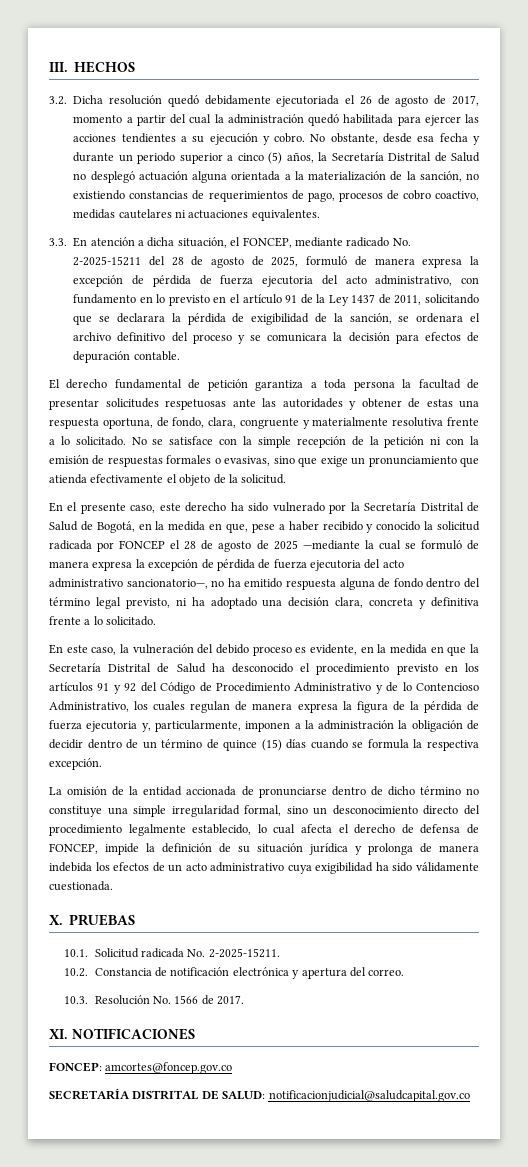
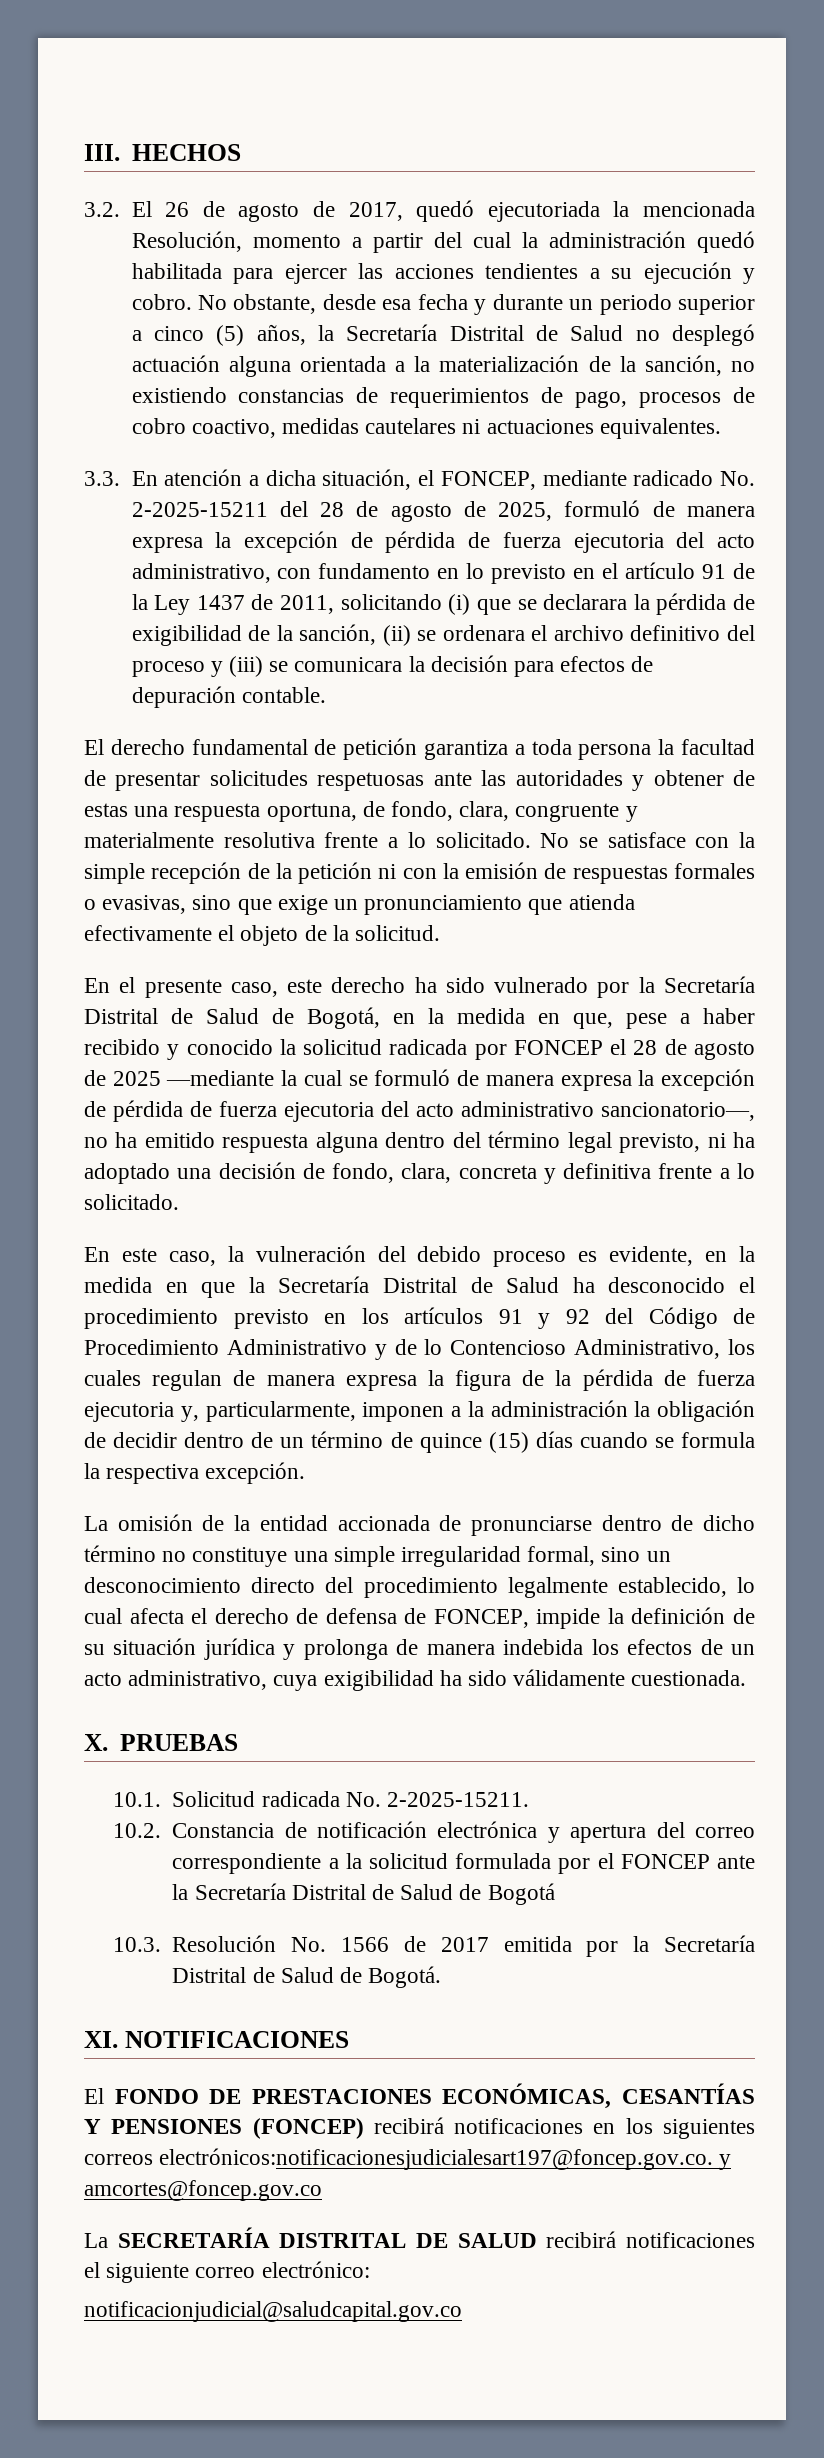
[73,95,356,107] Dicha resolución quedó debidamente ejecutoriada el -> [131,201,152,217] El
(479, 100) none -> [416,200,755,222] [131,231,242,252] quedó ejecutoriada la mencionada Resolución,
(479, 299) none -> [448,594,471,615] (i)
(392, 318) none -> [382,625,411,646] (ii)
(245, 339) none -> [228,656,263,677] (iii)
[378,578,423,588] de fondo -> (378, 1142) none
(330, 602) none -> [302,1163,395,1183] de fondo,
[210,862,285,872] administrativo -> [128,1670,268,1690] administrativo,
[368,969,405,976] correo. -> [694,1827,755,1838] [172,1853,755,1874] [172,1883,555,1905] correo correspondiente a la solicitud formulada por el FONCEP ante la Secretaría Distrital de Salud de Bogotá
[217,995,245,1005] [49,1028,195,1040] [49,1062,102,1072] 2017. // XI. NOTIFICACIONES // FONCEP: -> [440,1935,755,1957] [172,1966,442,1988] [84,2031,349,2048] [84,2083,755,2109] [84,2117,755,2139] [84,2148,732,2170] 2017 emitida por la Secretaría Distrital de Salud de Bogotá. // XI. NOTIFICACIONES // El FONDO DE PRESTACIONES ECONÓMICAS, CESANTÍAS Y PENSIONES (FONCEP) recibirá notificaciones en los siguientes correos electrónicos:notificacionesjudicialesart197@foncep.gov.co. y
(233, 1068) none -> [84,2233,108,2248] La
[222,1091,266,1100] SALUD: -> [457,2231,756,2248] [84,2261,370,2283] SALUD recibirá notificaciones el siguiente correo electrónico: //

